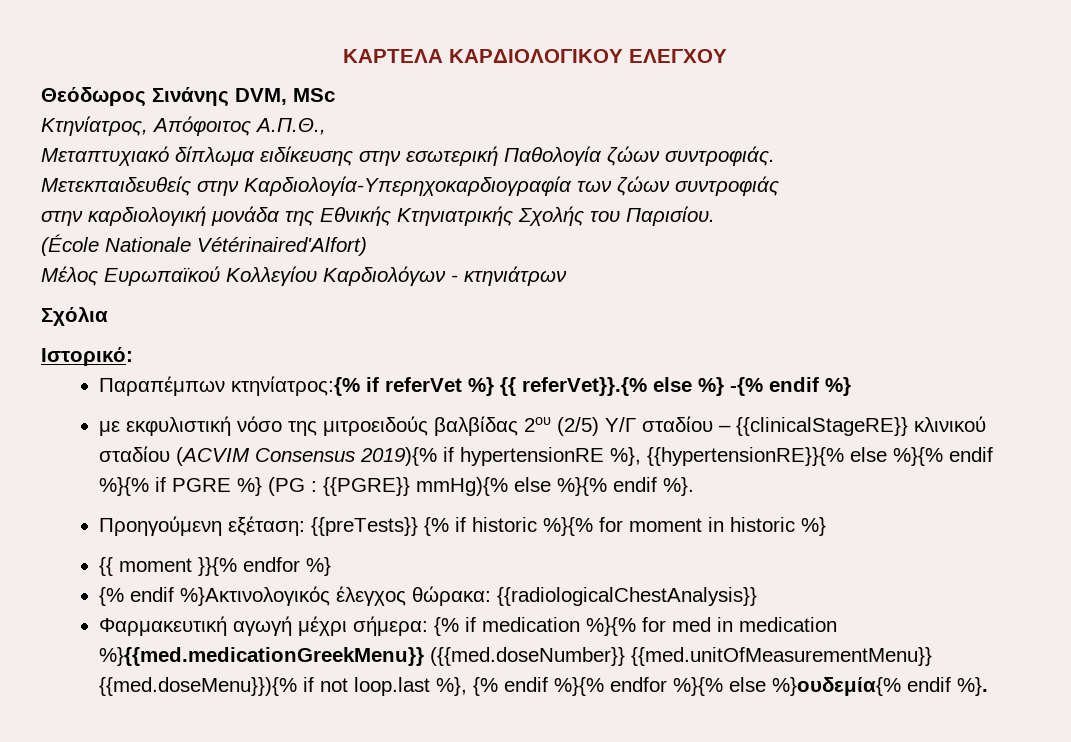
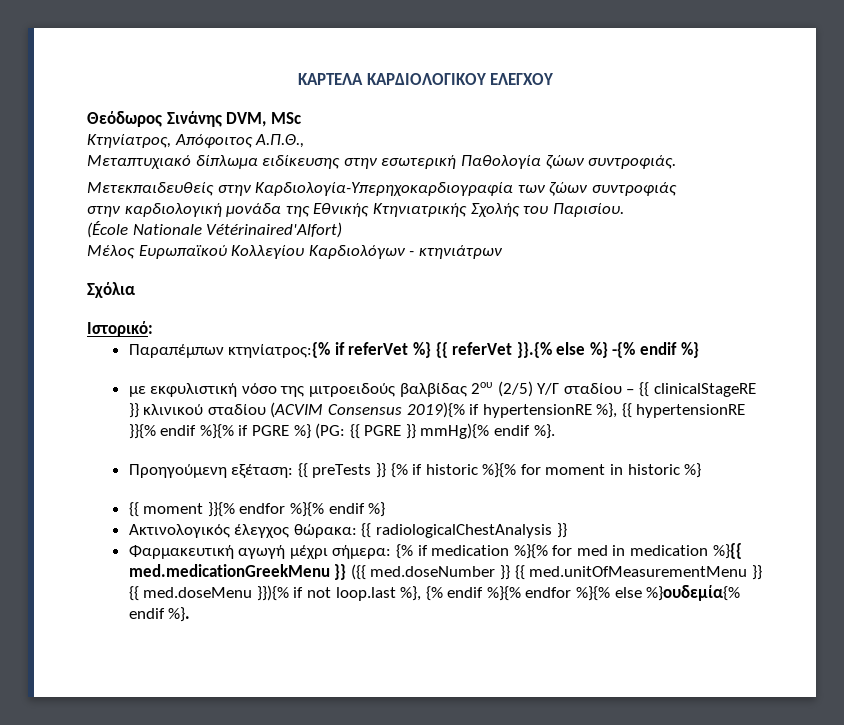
[522,377,648,396] referVet}}.{% -> [452,342,552,358] referVet }}.{%
[736,417,909,436] {{clinicalStageRE}} -> [639,382,756,397] [128,403,139,418] {{ clinicalStageRE }}
[647,447,944,466] {{hypertensionRE}}{% else %}{% -> [621,403,746,418] [128,424,156,439] {{ hypertensionRE }}{%
[268,477,608,496] (PG : {{PGRE}} mmHg){% else %}{% -> [315,423,490,439] (PG: {{ PGRE }} mmHg){%
[311,517,419,536] {{preTests}} -> [297,463,386,478] {{ preTests }}
[306,557,332,576] [99,586,758,606] %} // {% endif %}Ακτινολογικός έλεγχος θώρακα: {{radiologicalChestAnalysis}} -> [289,502,386,517] [128,523,567,538] %}{% endif %} // Ακτινολογικός έλεγχος θώρακα: {{ radiologicalChestAnalysis }}
[99,647,933,666] [99,677,298,696] %}{{med.medicationGreekMenu}} ({{med.doseNumber}} {{med.unitOfMeasurementMenu}} {{med.doseMenu}}){% -> [712,543,742,559] [128,564,762,580] [128,585,289,601] %}{{ med.medicationGreekMenu }} ({{ med.doseNumber }} {{ med.unitOfMeasurementMenu }} {{ med.doseMenu }}){%

